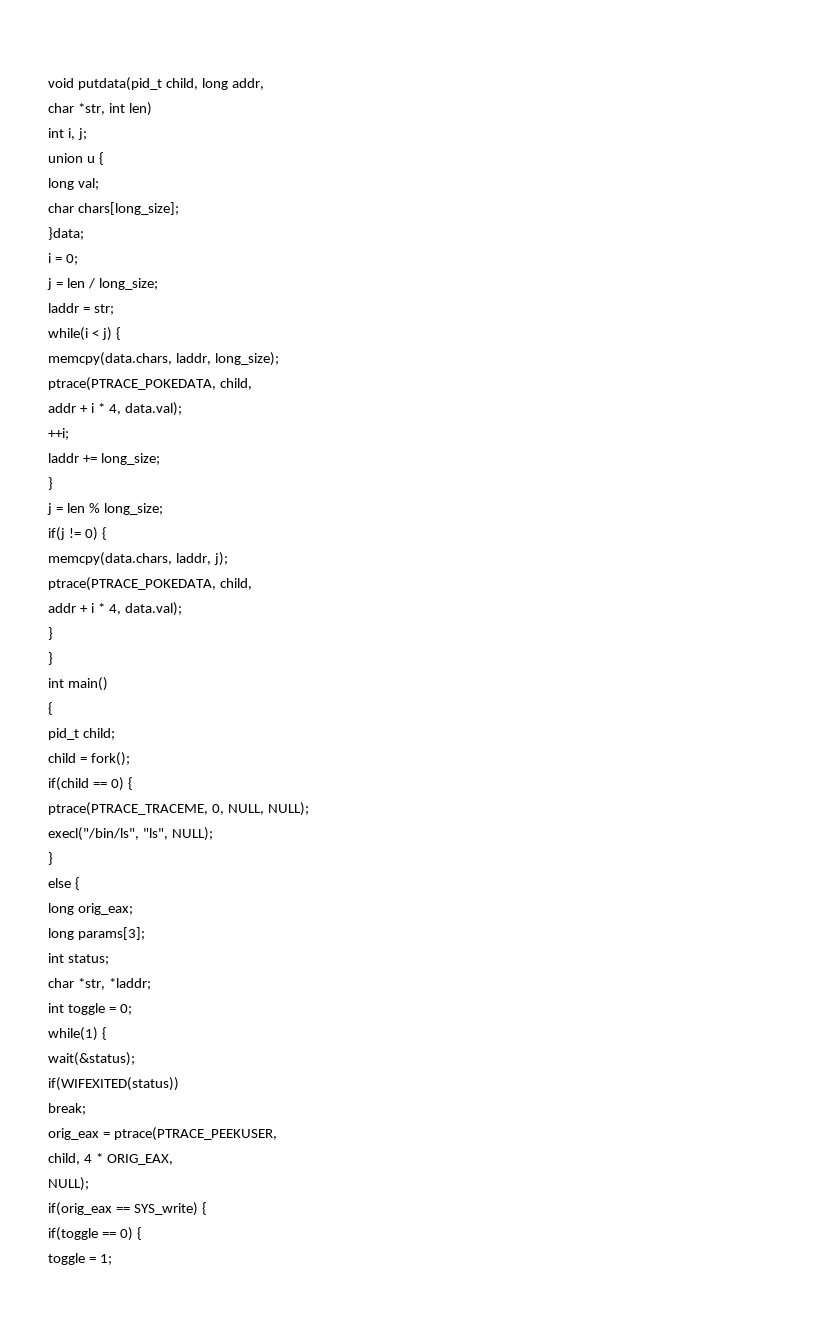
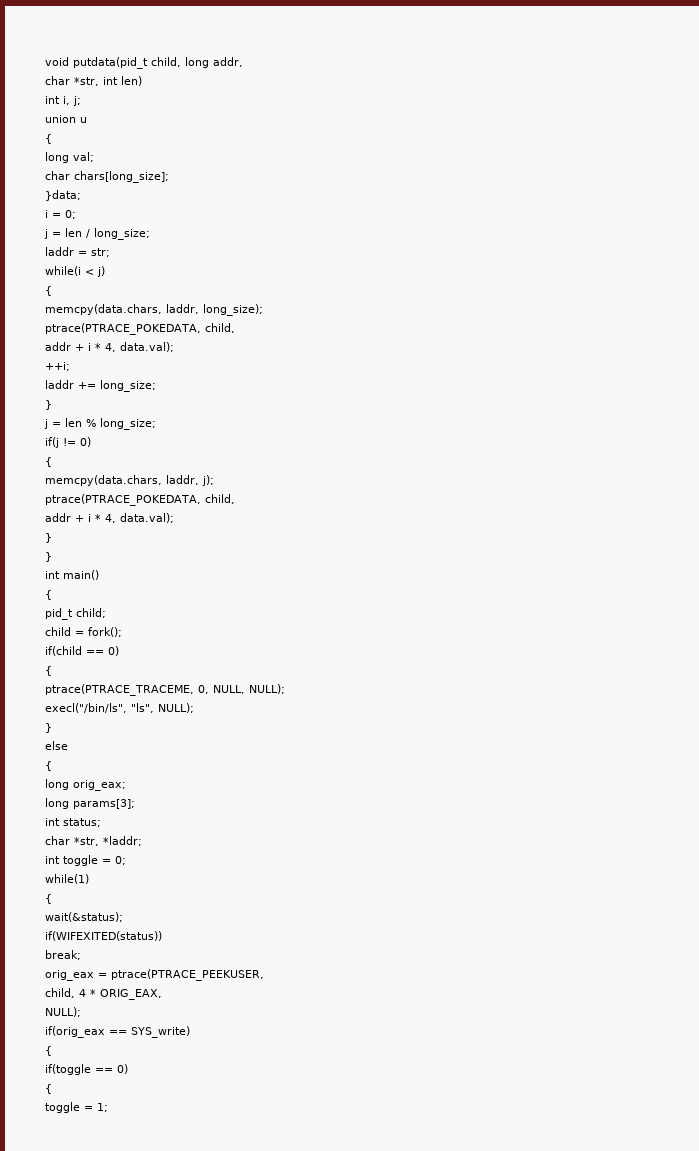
(95, 159) none -> (87, 120) //
(112, 334) none -> (105, 271) //
(98, 534) none -> (91, 442) //
(124, 784) none -> (119, 651) //
(71, 883) none -> (68, 745) //
(98, 1034) none -> (89, 879) //
(198, 1209) none -> (190, 1032) //
(133, 1234) none -> (128, 1069) //

